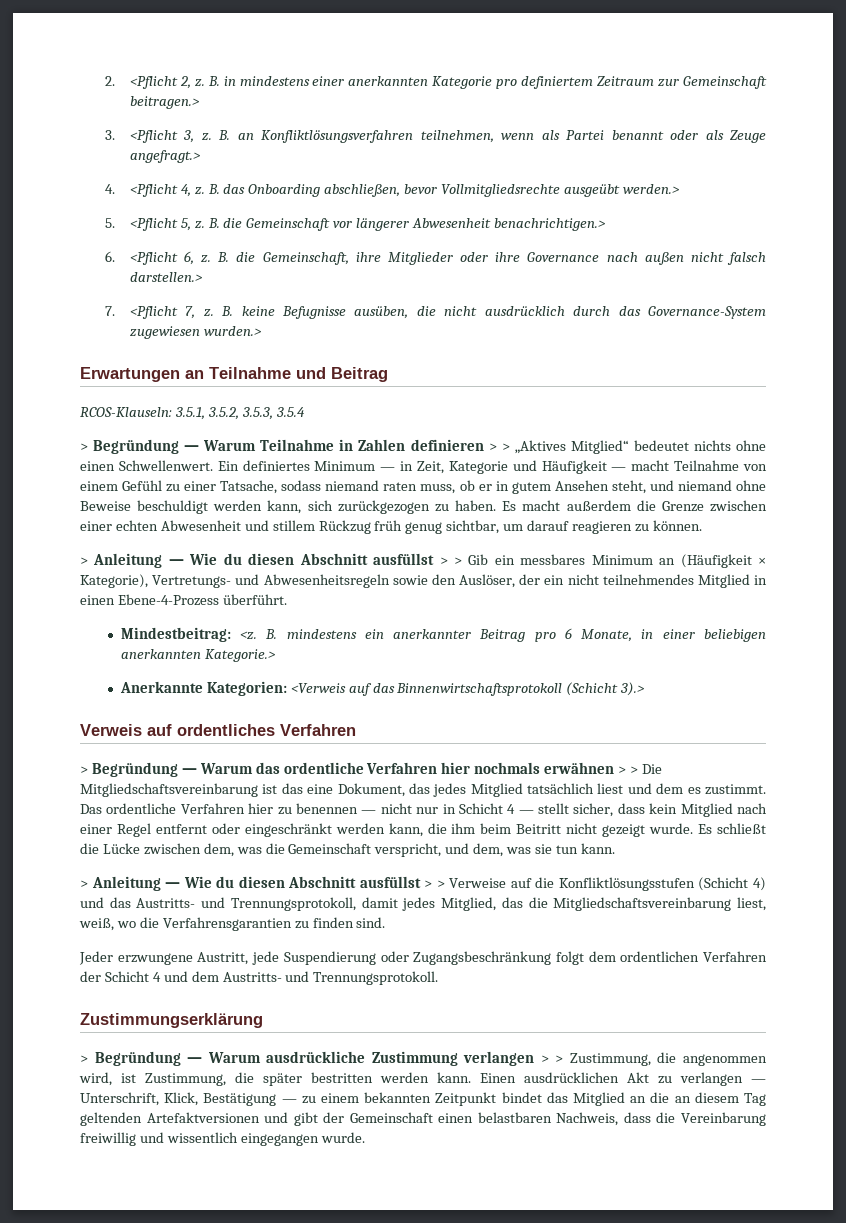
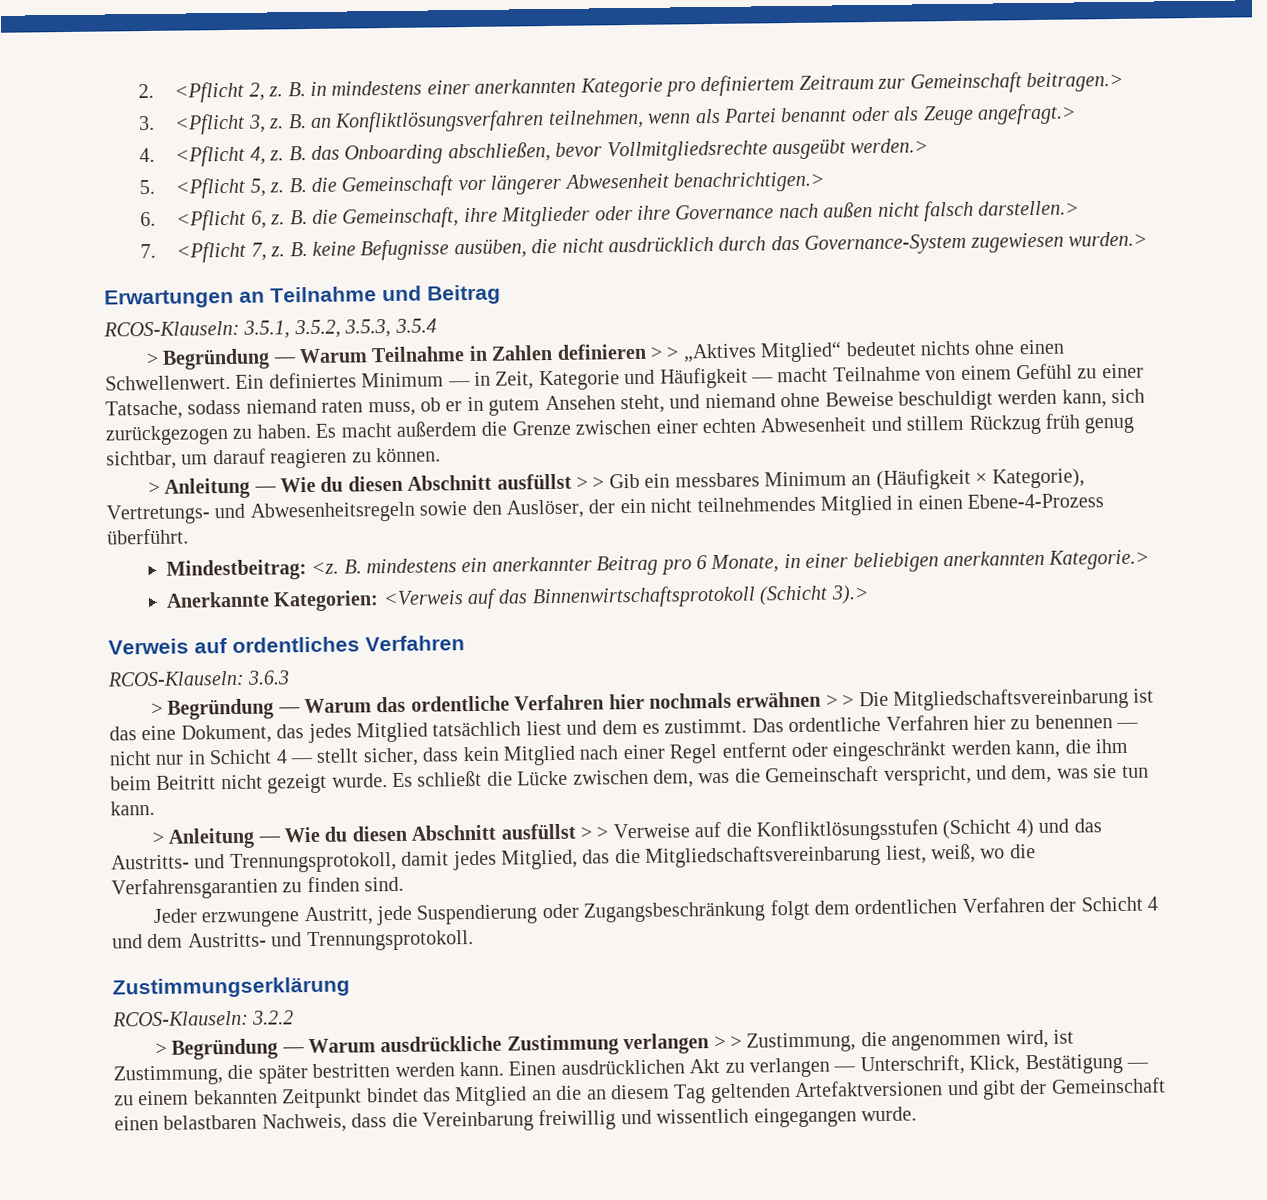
(356, 730) none -> [107,670,291,687] // RCOS-Klauseln: 3.6.3
(263, 1020) none -> [112,1010,295,1027] // RCOS-Klauseln: 3.2.2

